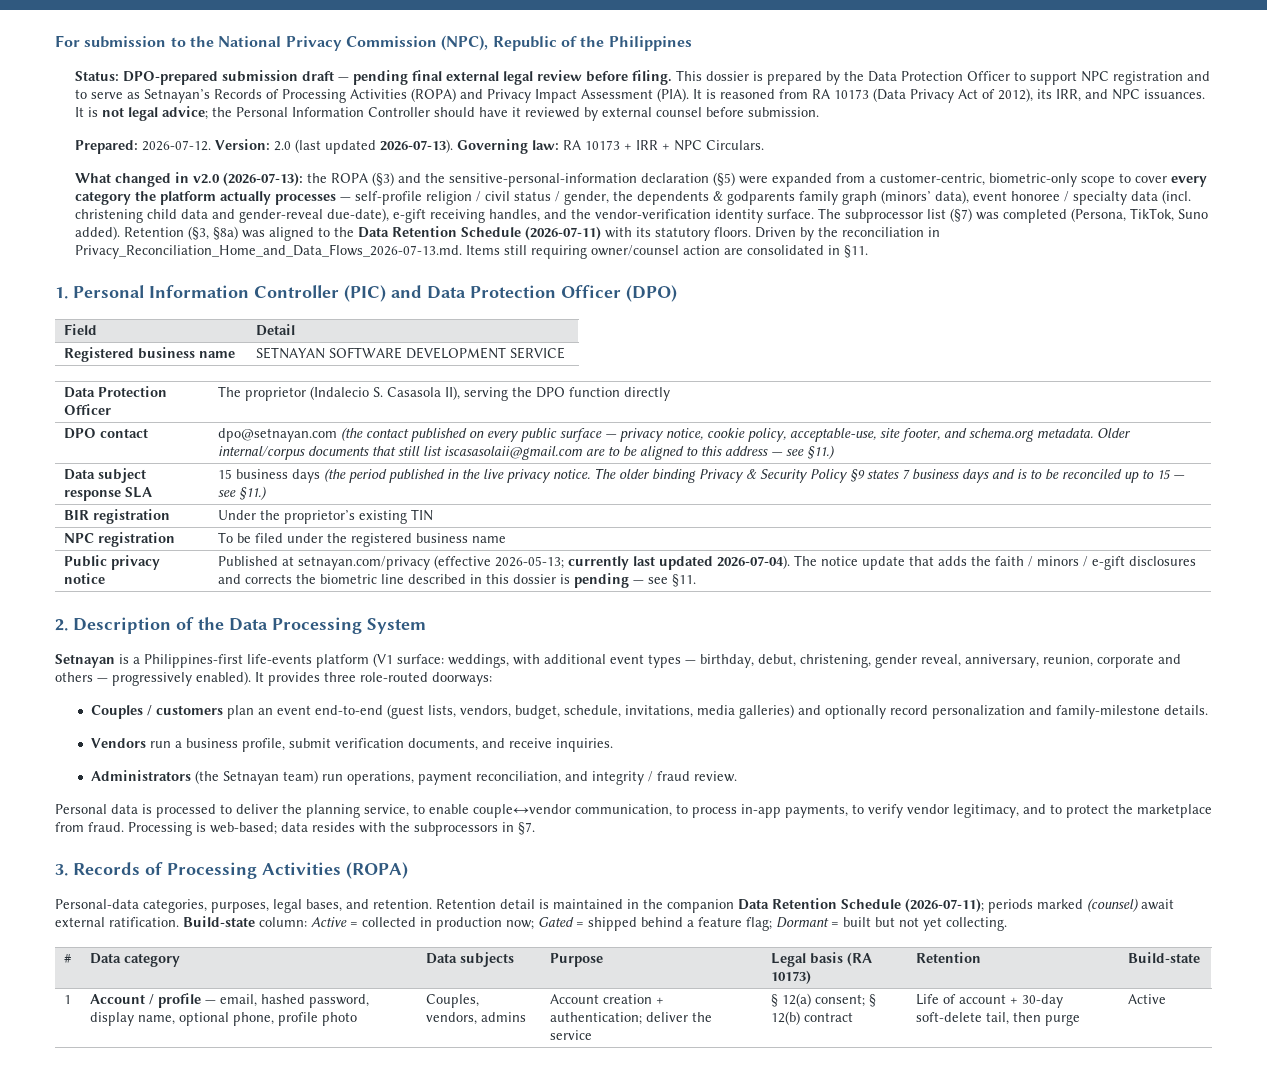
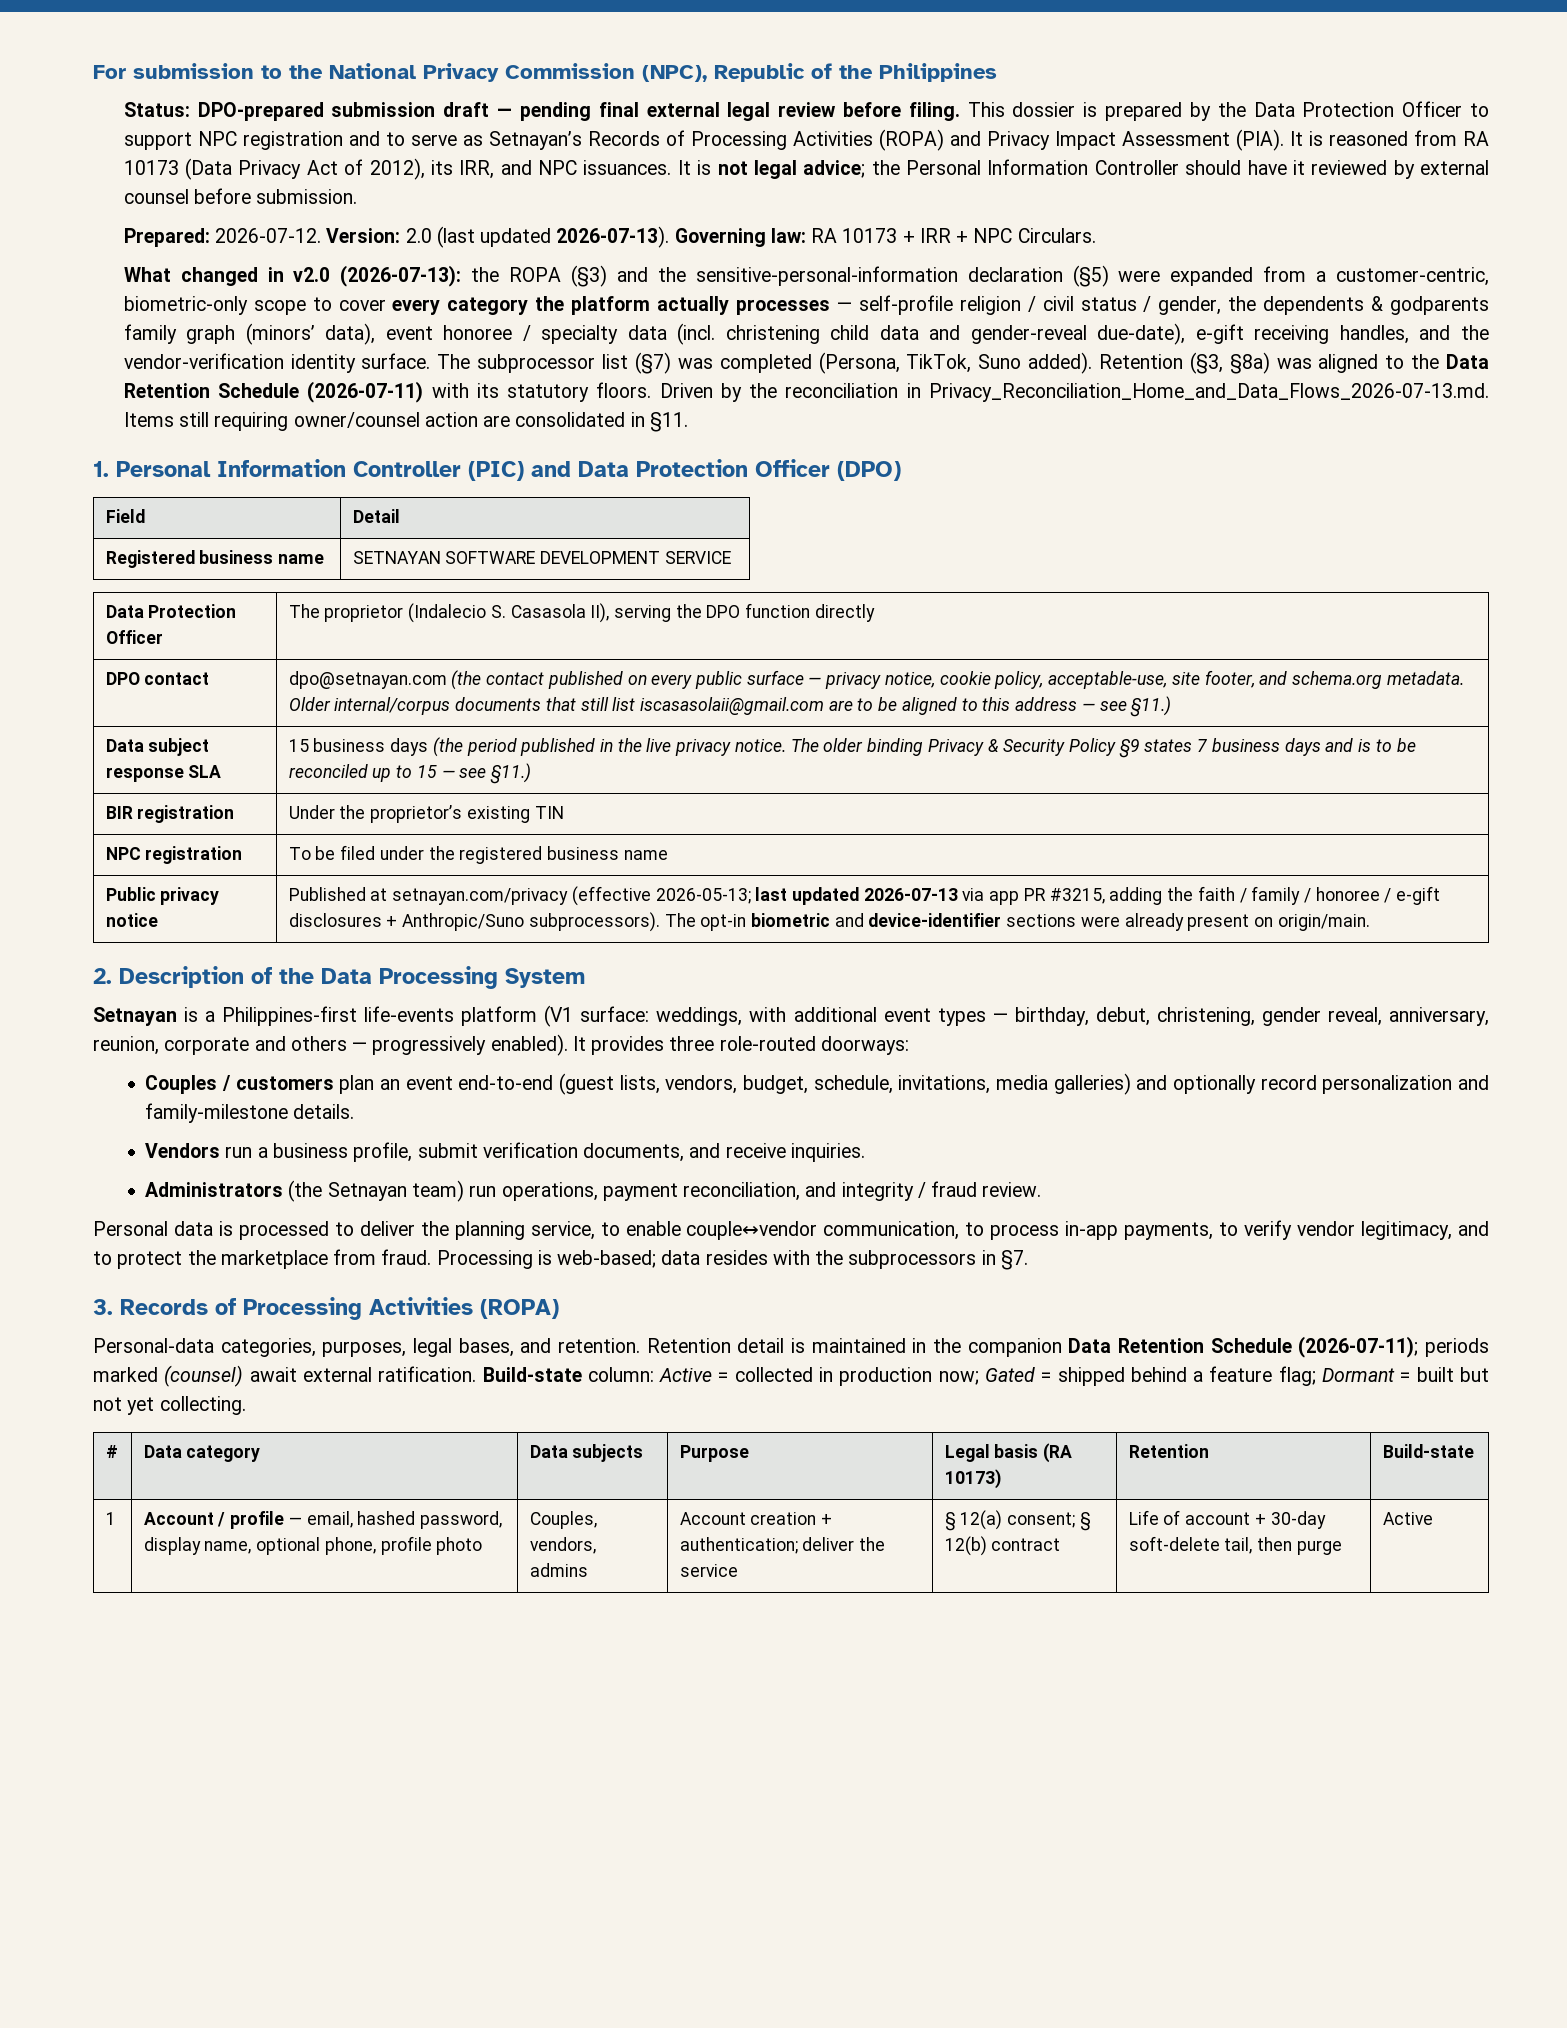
[568,556,630,570] currently -> (751, 896) none
[717,555,1197,570] [218,573,697,588] 2026-07-04). The notice update that adds the faith / minors / e-gift disclosures and corrects the biometric line described in this dossier is pending — see §11. -> [863,886,1441,905] [288,912,1370,932] 2026-07-13 via app PR #3215, adding the faith / family / honoree / e-gift disclosures + Anthropic/Suno subprocessors). The opt-in biometric and device-identifier sections were already present on origin/main.

